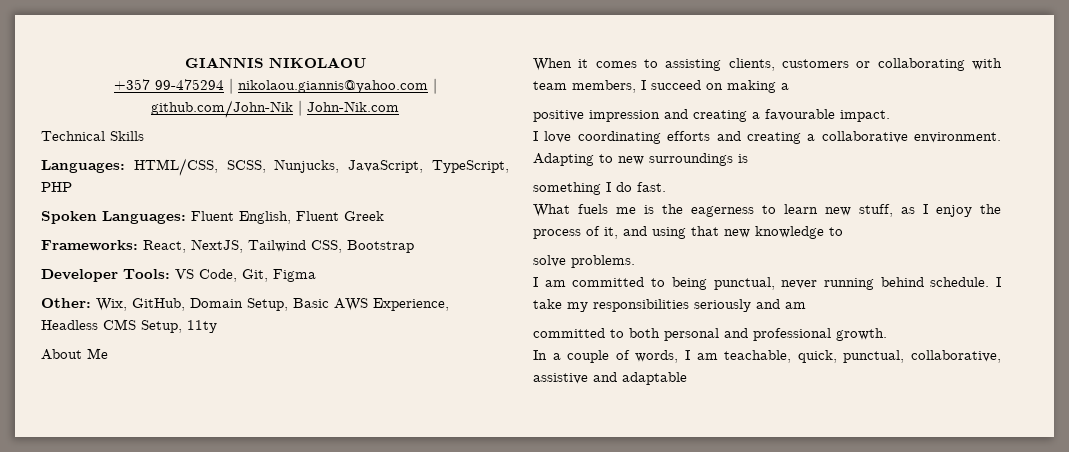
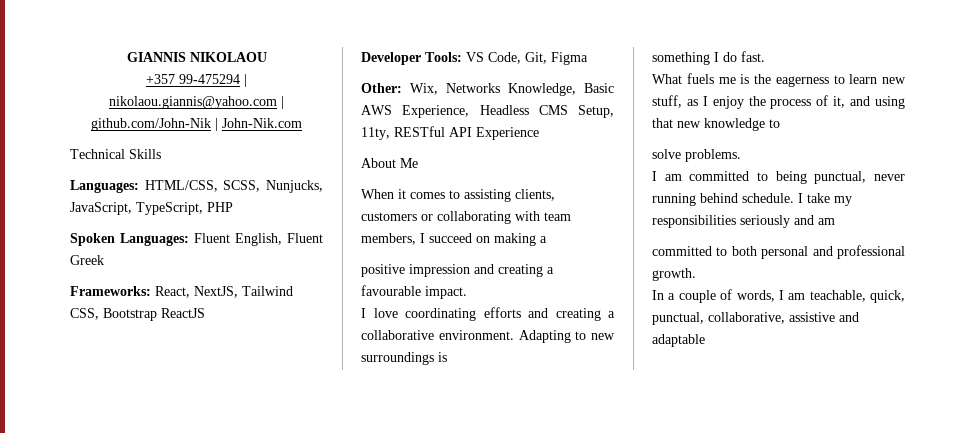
(414, 246) none -> [161,308,205,318] ReactJS
[132,298,288,311] GitHub, Domain Setup, -> [446,83,576,96] Networks Knowledge,
[187,320,217,333] 11ty -> [361,126,539,140] 11ty, RESTful API Experience

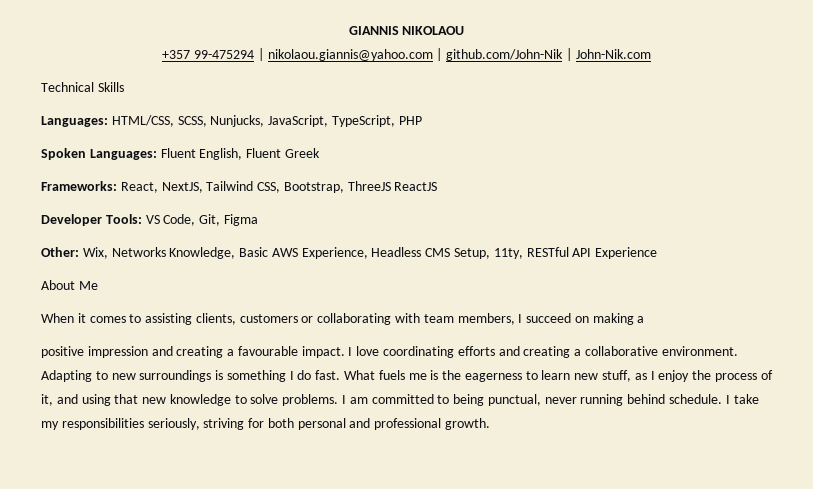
[103,308,157,321] Bootstrap -> [283,181,391,193] Bootstrap, ThreeJS
(467, 292) // -> (345, 352) none
(447, 357) // -> (224, 375) none
(765, 56) // -> (341, 375) none
(780, 123) // -> (247, 399) none
(741, 155) // -> (339, 400) none
[740,215,835,228] [652,246,728,256] seriously and am // committed to -> [147,418,265,430] seriously, striving for
[652,289,905,303] [652,312,859,325] [652,334,705,347] // In a couple of words, I am teachable, quick, punctual, collaborative, assistive and adaptable -> (491, 424) none

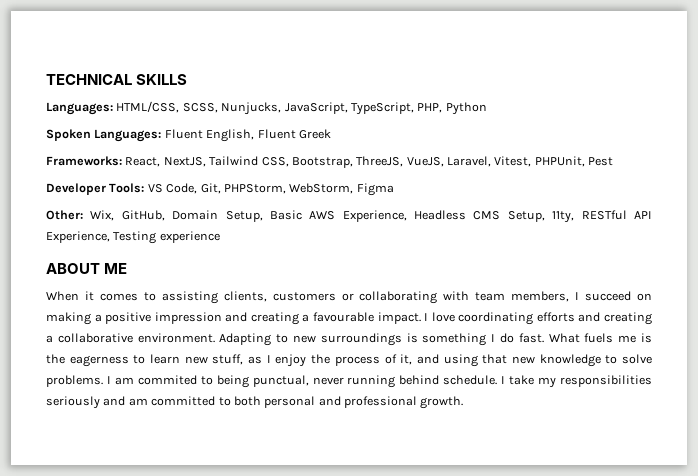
[348,26,465,35] [162,48,651,61] [41,82,124,92] GIANNIS NIKOLAOU // +357 99-475294 | nikolaou.giannis@yahoo.com | github.com/John-Nik | John-Nik.com // Technical Skills -> [46,74,188,85] TECHNICAL SKILLS
[398,116,422,125] PHP -> [417,102,487,115] PHP, Python
[347,181,438,191] ThreeJS ReactJS -> [356,156,614,167] ThreeJS, VueJS, Laravel, Vitest, PHPUnit, Pest
(221, 220) none -> [223,183,354,194] PHPStorm, WebStorm,
[111,247,236,259] Networks Knowledge, -> [121,210,263,222] GitHub, Domain Setup,
[595,247,658,259] [41,280,98,290] Experience // About Me -> [46,231,220,244] [46,263,128,274] Experience, Testing experience // ABOUT ME
(645, 319) // -> (102, 318) none
[371,394,434,404] committed -> [137,375,197,385] commited
[147,418,265,430] seriously, striving for -> [46,396,231,409] seriously and am committed to

